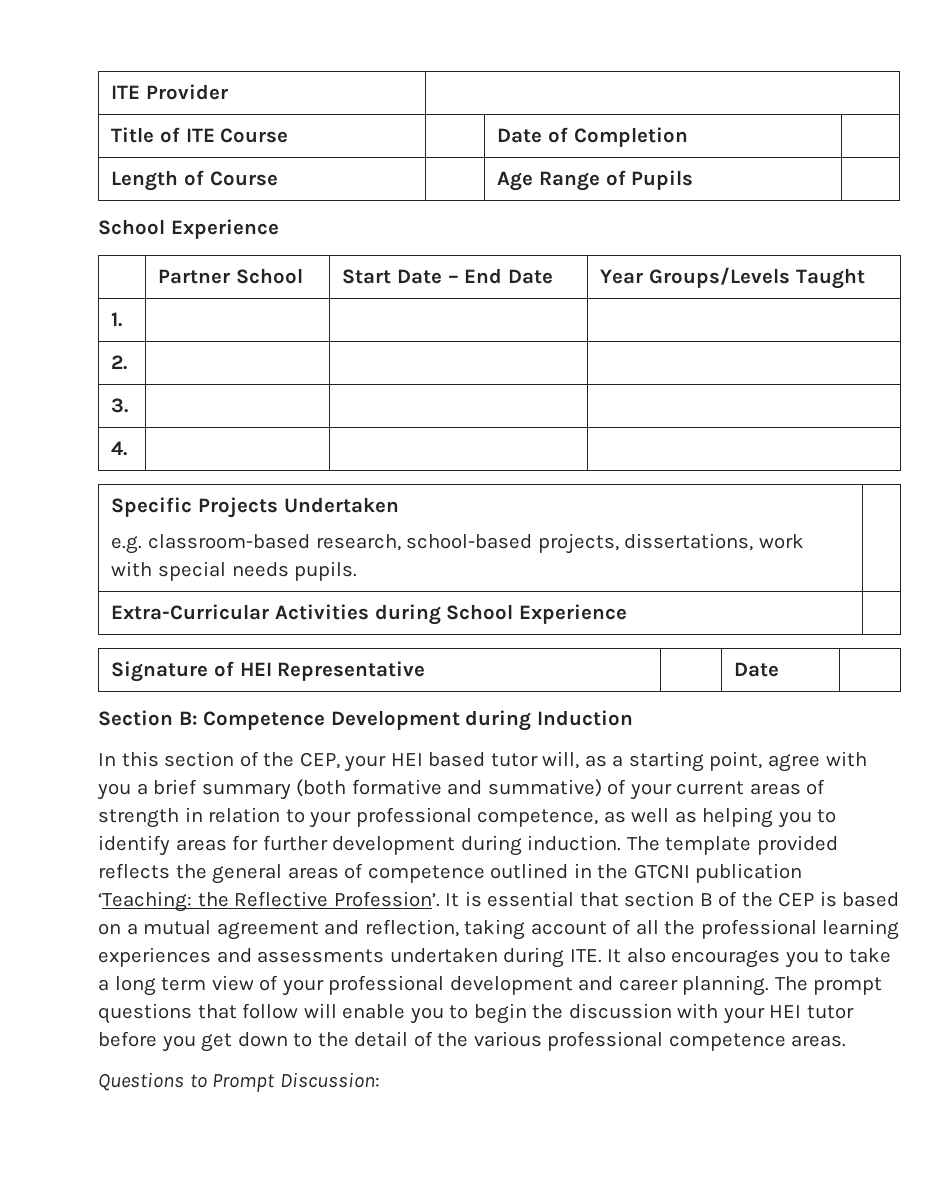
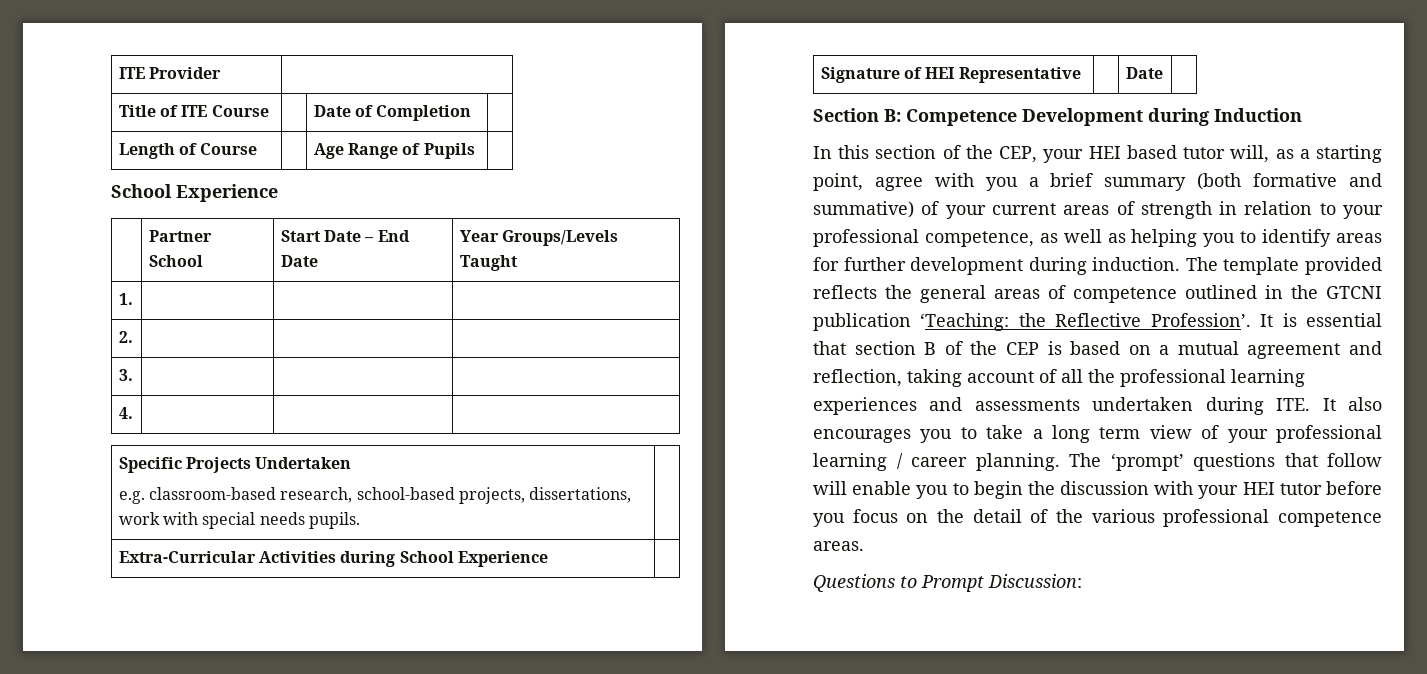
[449,976,614,995] development and -> [813,453,903,471] learning /
[813,977,883,995] prompt -> [1110,453,1184,471] ‘prompt’
[201,1032,313,1052] get down to -> [852,509,929,523] focus on

